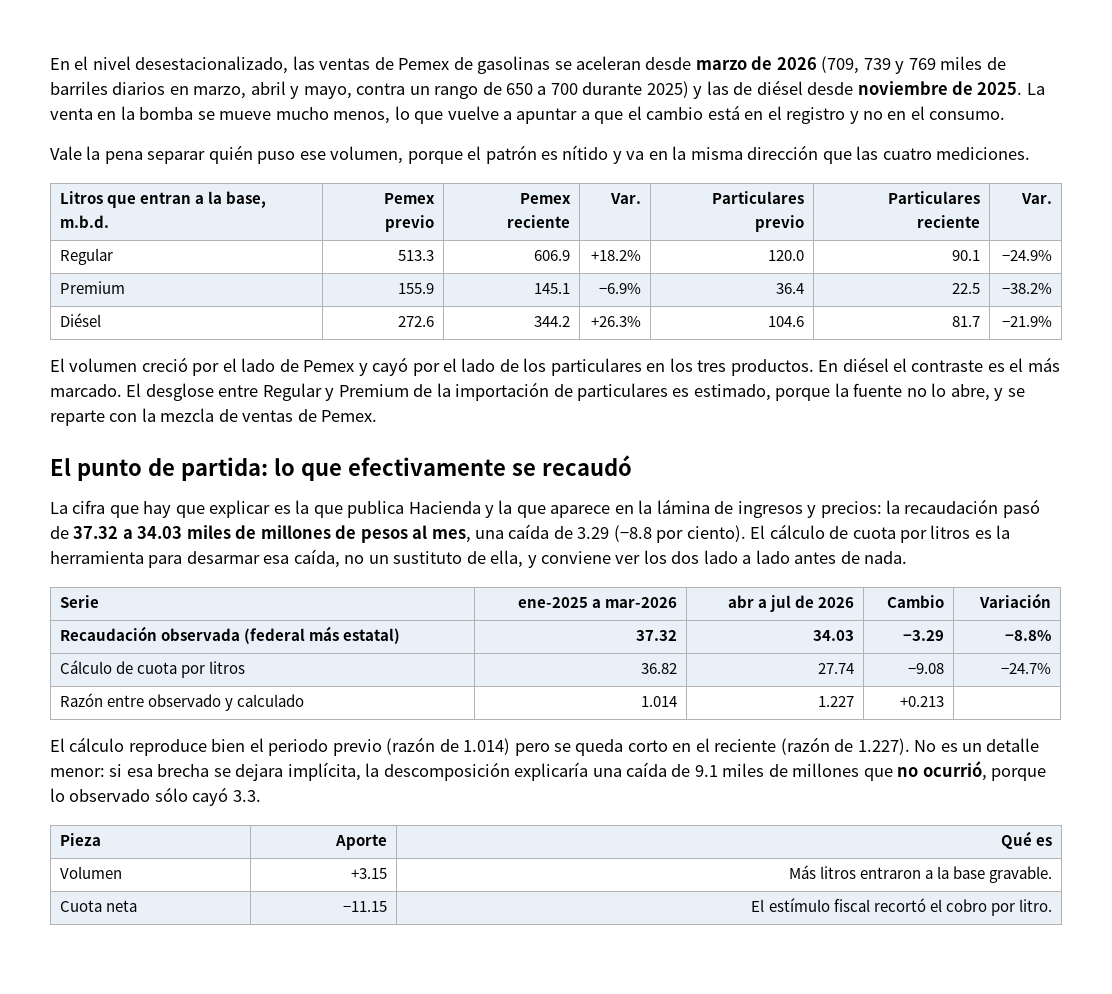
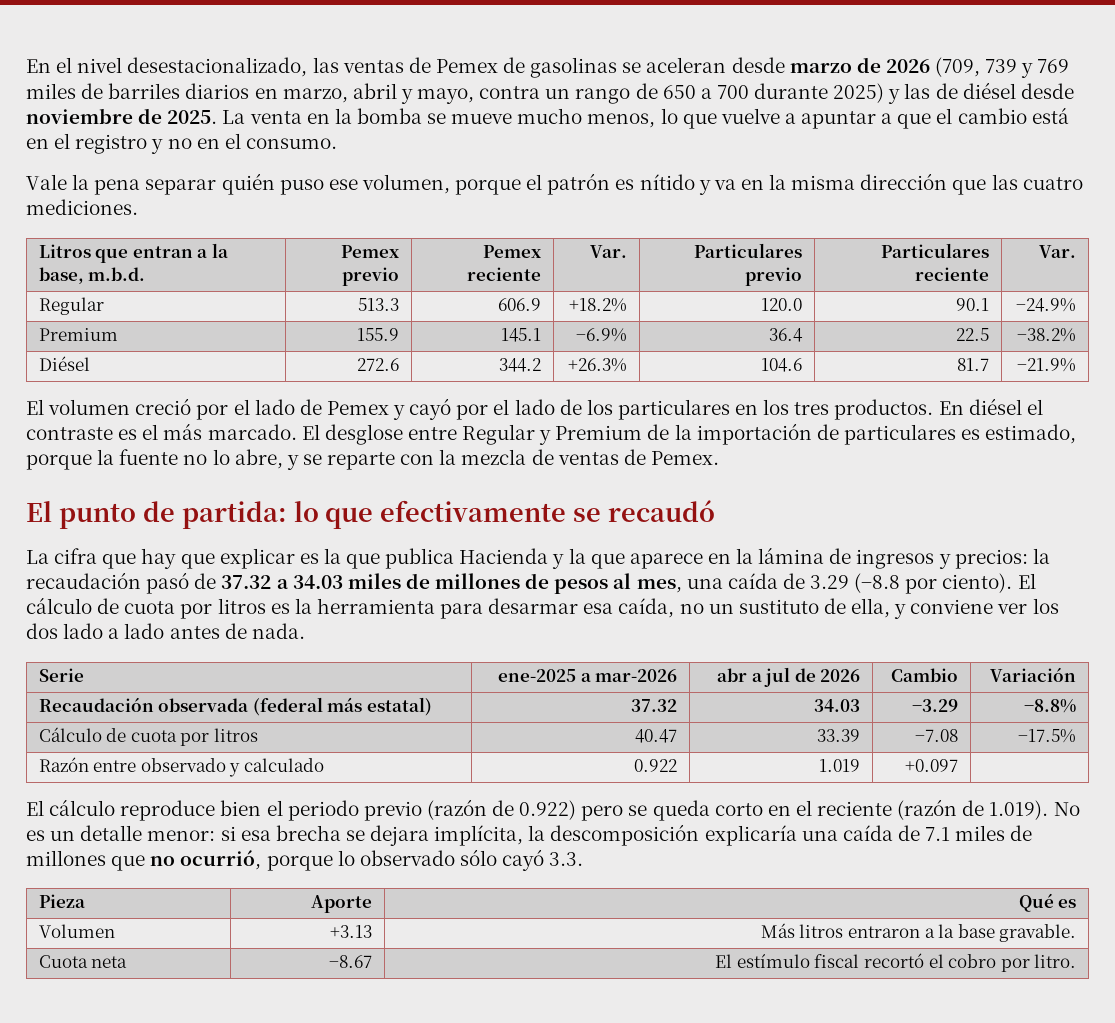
[640,663,677,674] [817,663,854,674] [907,663,944,674] [1000,663,1051,674] 36.82 | 27.74 | −9.08 | −24.7% -> [635,729,678,743] [817,729,861,742] [915,729,959,742] [1018,729,1077,743] 40.47 | 33.39 | −7.08 | −17.5%
[640,696,677,707] [817,696,854,707] [899,696,944,707] 1.014 | 1.227 | +0.213 -> [634,759,678,772] [819,759,861,772] [905,759,959,772] 0.922 | 1.019 | +0.097
[463,738,511,755] 1.014) -> [519,800,577,820] 0.922)
[857,738,910,755] 1.227). -> [989,800,1049,820] 1.019).
[694,765,718,777] 9.1 -> [925,827,951,841] 7.1
[350,868,387,879] +3.15 -> [330,925,373,938] +3.13
[342,901,387,912] −11.15 -> [329,955,373,968] −8.67

